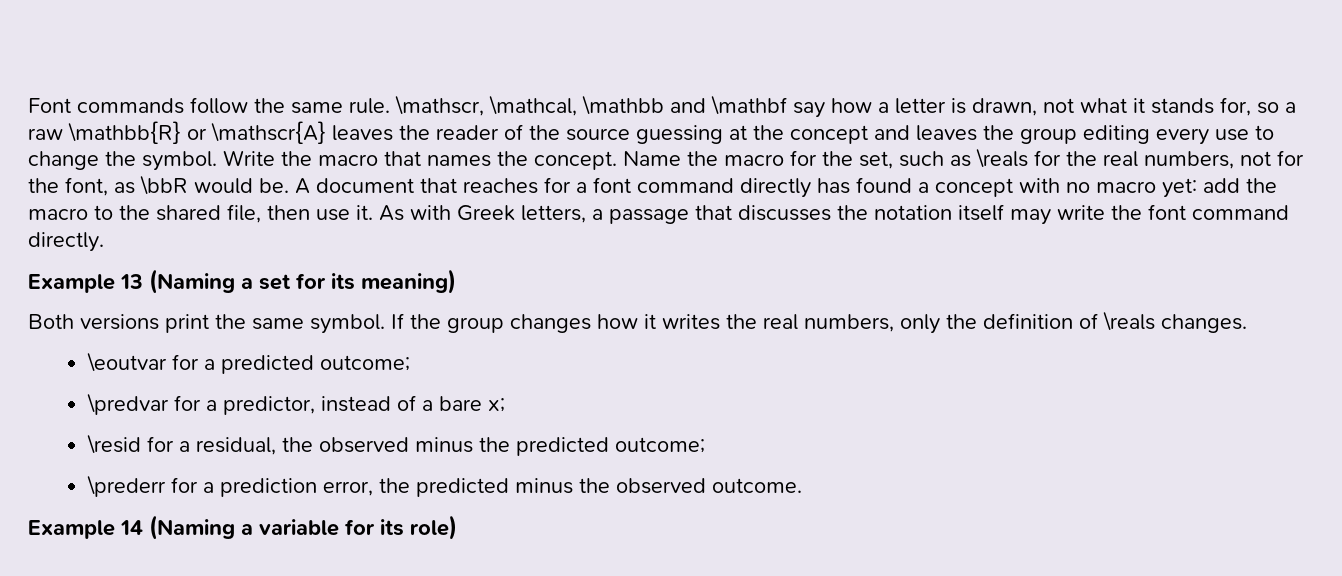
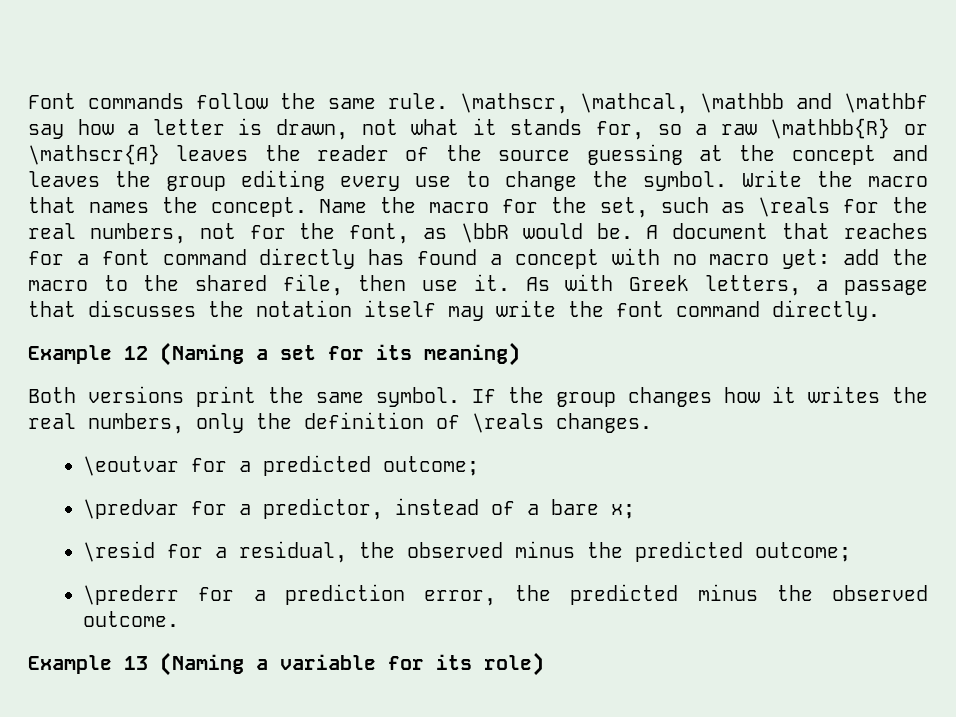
[120,274,143,289] 13 -> [124,346,148,360] 12
[120,520,143,535] 14 -> [124,656,148,670] 13

